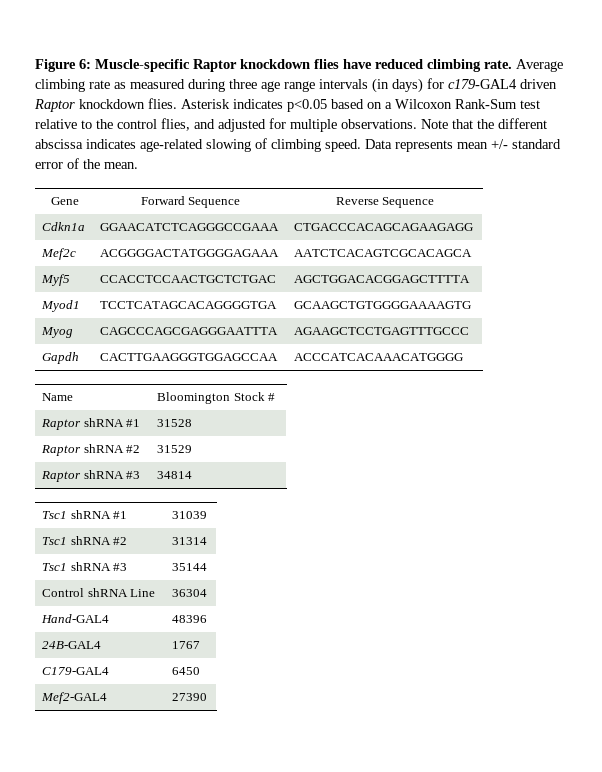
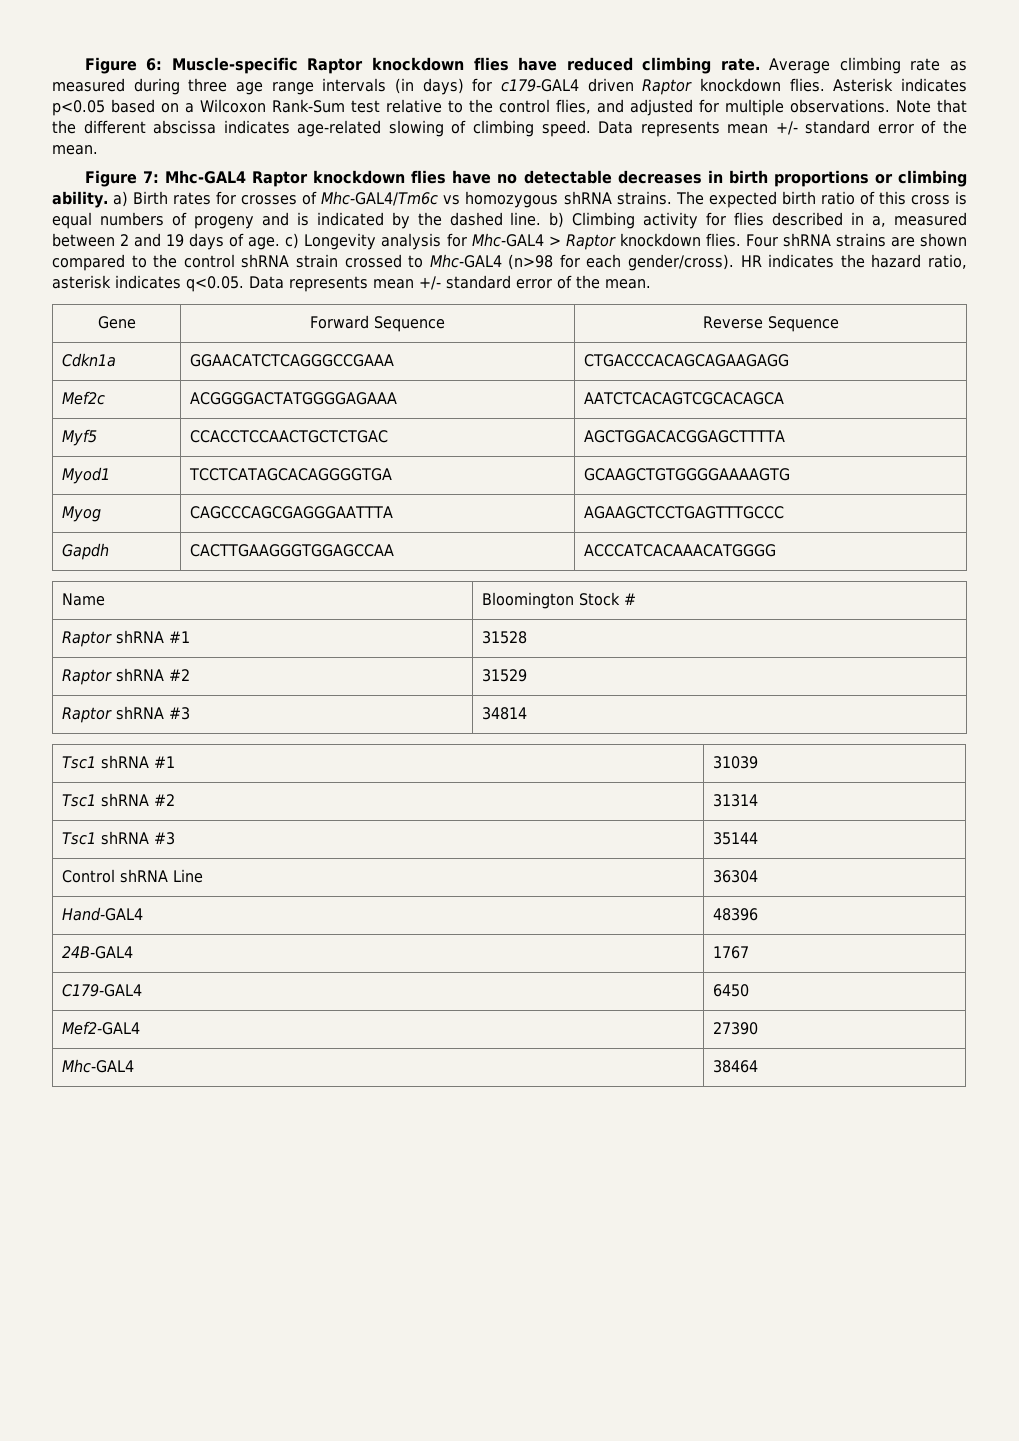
(138, 165) none -> [84,170,968,187] [52,191,968,208] [52,212,967,229] [52,233,967,250] [52,254,968,271] [52,275,651,292] // Figure 7: Mhc-GAL4 Raptor knockdown flies have no detectable decreases in birth proportions or climbing ability. a) Birth rates for crosses of Mhc-GAL4/Tm6c vs homozygous shRNA strains. The expected birth ratio of this cross is equal numbers of progeny and is indicated by the dashed line. b) Climbing activity for flies described in a, measured between 2 and 19 days of age. c) Longevity analysis for Mhc-GAL4 > Raptor knockdown flies. Four shRNA strains are shown compared to the control shRNA strain crossed to Mhc-GAL4 (n>98 for each gender/cross). HR indicates the hazard ratio, asterisk indicates q<0.05. Data represents mean +/- standard error of the mean.
(208, 697) none -> [61,1059,134,1073] [712,1060,758,1073] // Mhc-GAL4 | 38464

